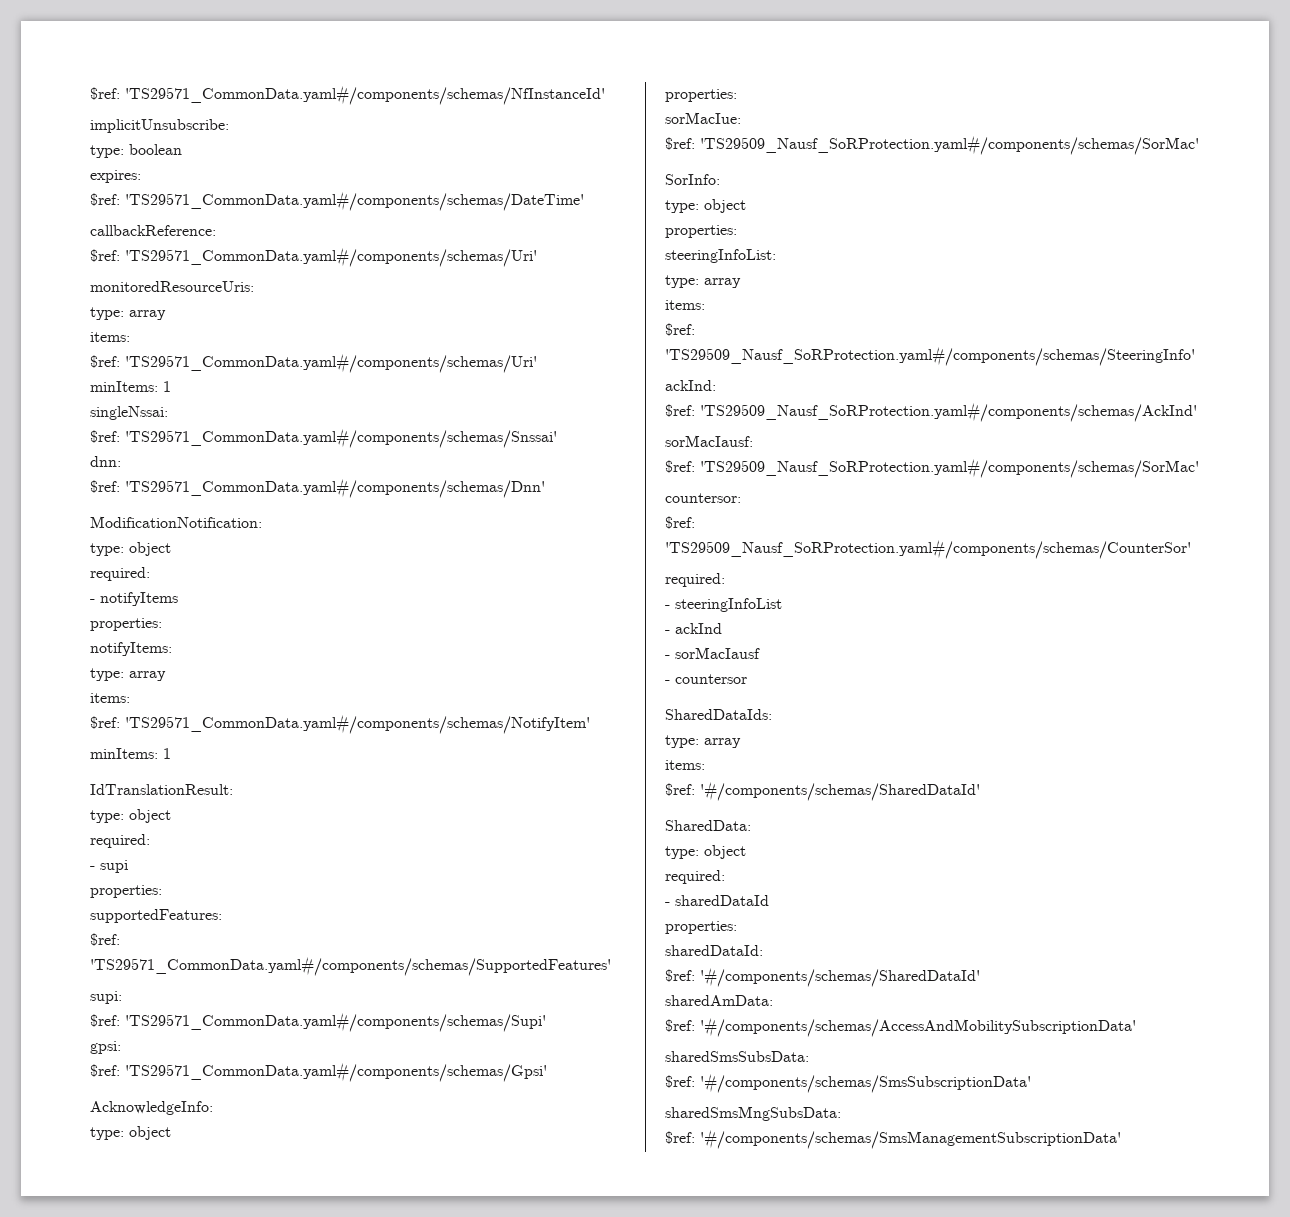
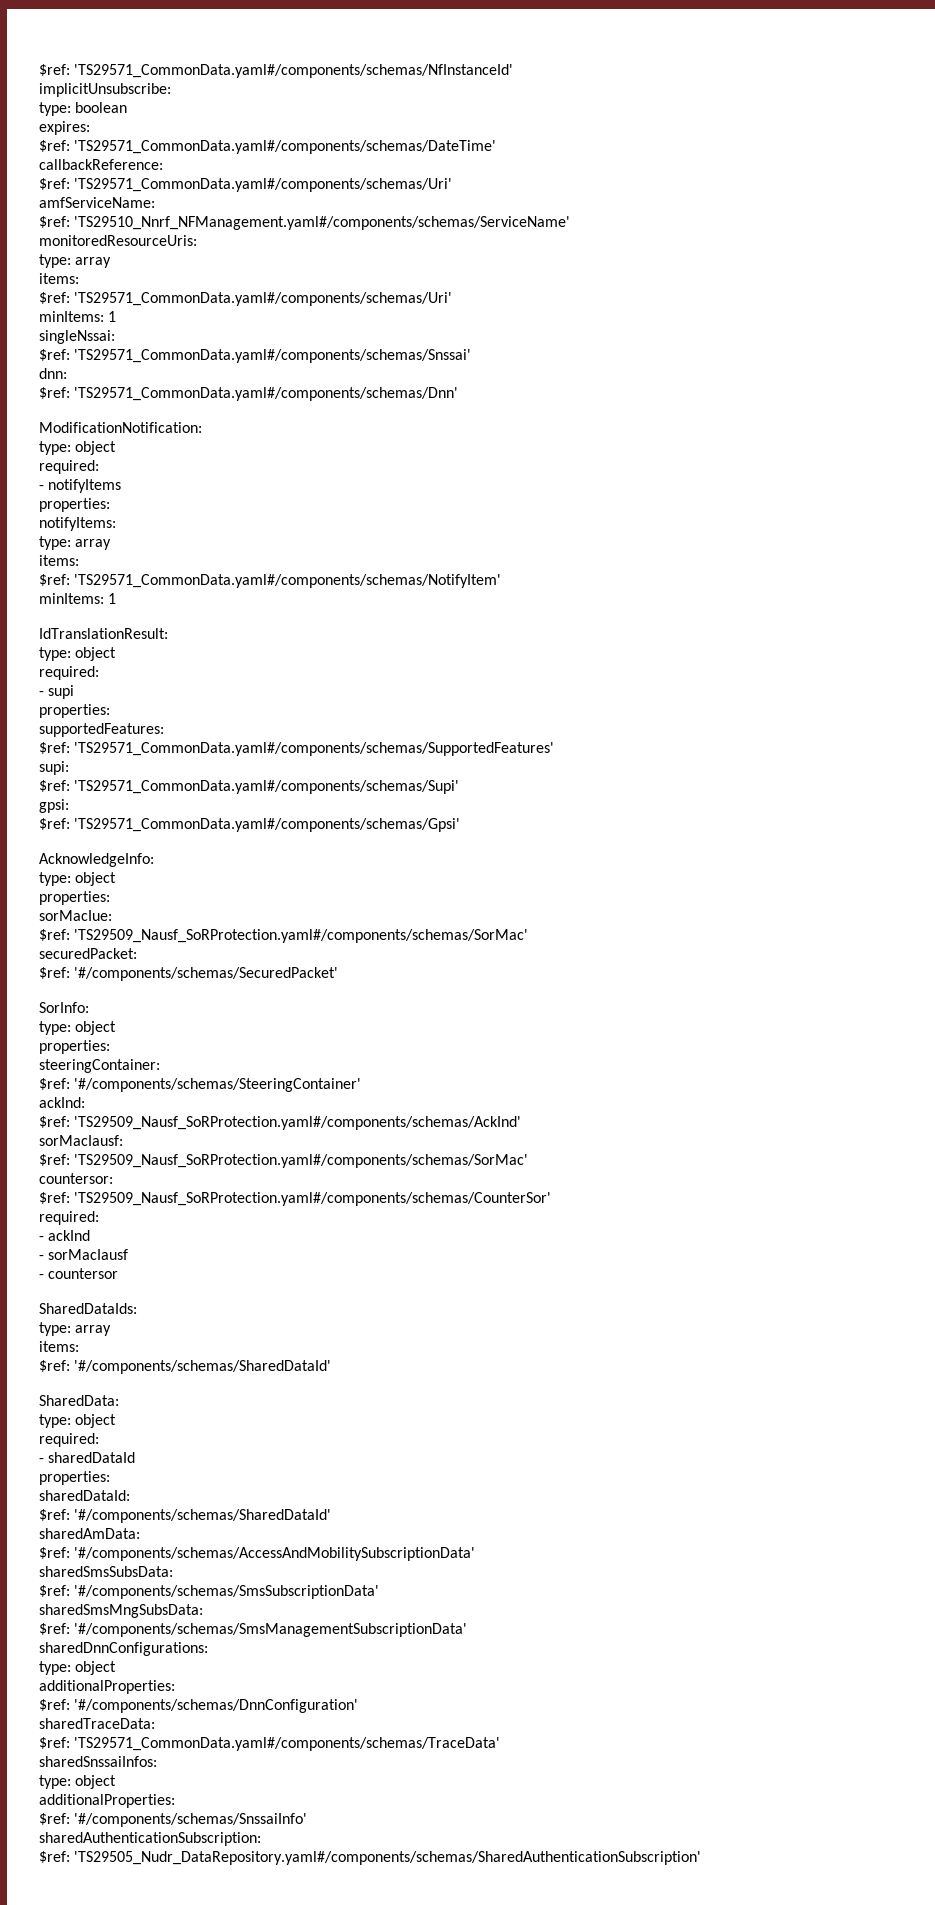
(537, 257) none -> [39,197,155,208] [39,216,571,230] // amfServiceName: // $ref: 'TS29510_Nnrf_NFManagement.yaml#/components/schemas/ServiceName'
(1199, 145) none -> [39,948,137,959] [39,967,339,981] // securedPacket: // $ref: '#/components/schemas/SecuredPacket'
[665,249,776,263] [665,275,741,288] [665,300,705,310] [665,323,695,336] [665,346,1195,366] steeringInfoList: // type: array // items: // $ref: 'TS29509_Nausf_SoRProtection.yaml#/components/schemas/SteeringInfo' -> [39,1059,160,1073] [39,1078,362,1092] steeringContainer: // $ref: '#/components/schemas/SteeringContainer'
[665,598,782,612] // - steeringInfoList -> (99, 1218) none
(1121, 1139) none -> [39,1642,208,1656] [39,1661,117,1675] [39,1680,175,1694] [39,1699,359,1713] [39,1718,155,1729] [39,1737,501,1751] [39,1756,157,1767] [39,1775,117,1789] [39,1794,175,1808] [39,1813,308,1827] [39,1832,261,1846] [39,1851,702,1865] // sharedDnnConfigurations: // type: object // additionalProperties: // $ref: '#/components/schemas/DnnConfiguration' // sharedTraceData: // $ref: 'TS29571_CommonData.yaml#/components/schemas/TraceData' // sharedSnssaiInfos: // type: object // additionalProperties: // $ref: '#/components/schemas/SnssaiInfo' // sharedAuthenticationSubscription: // $ref: 'TS29505_Nudr_DataRepository.yaml#/components/schemas/SharedAuthenticationSubscription'

